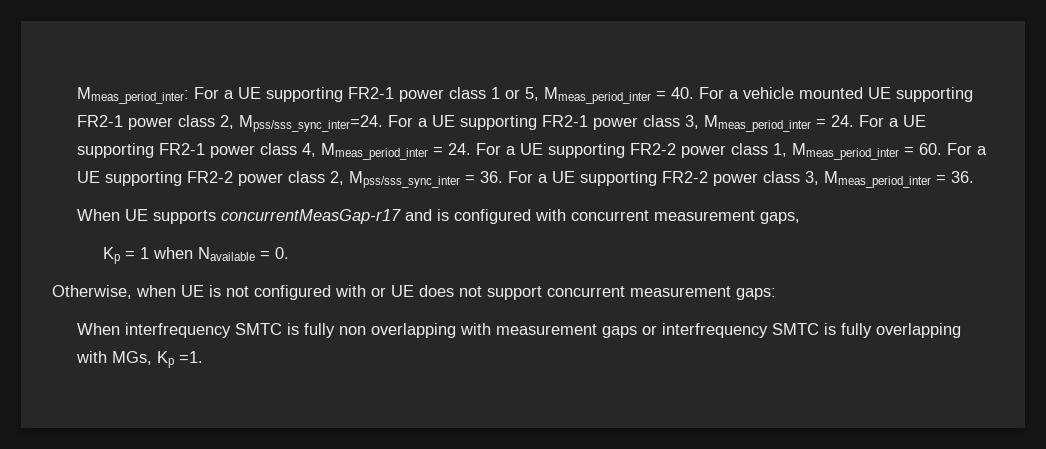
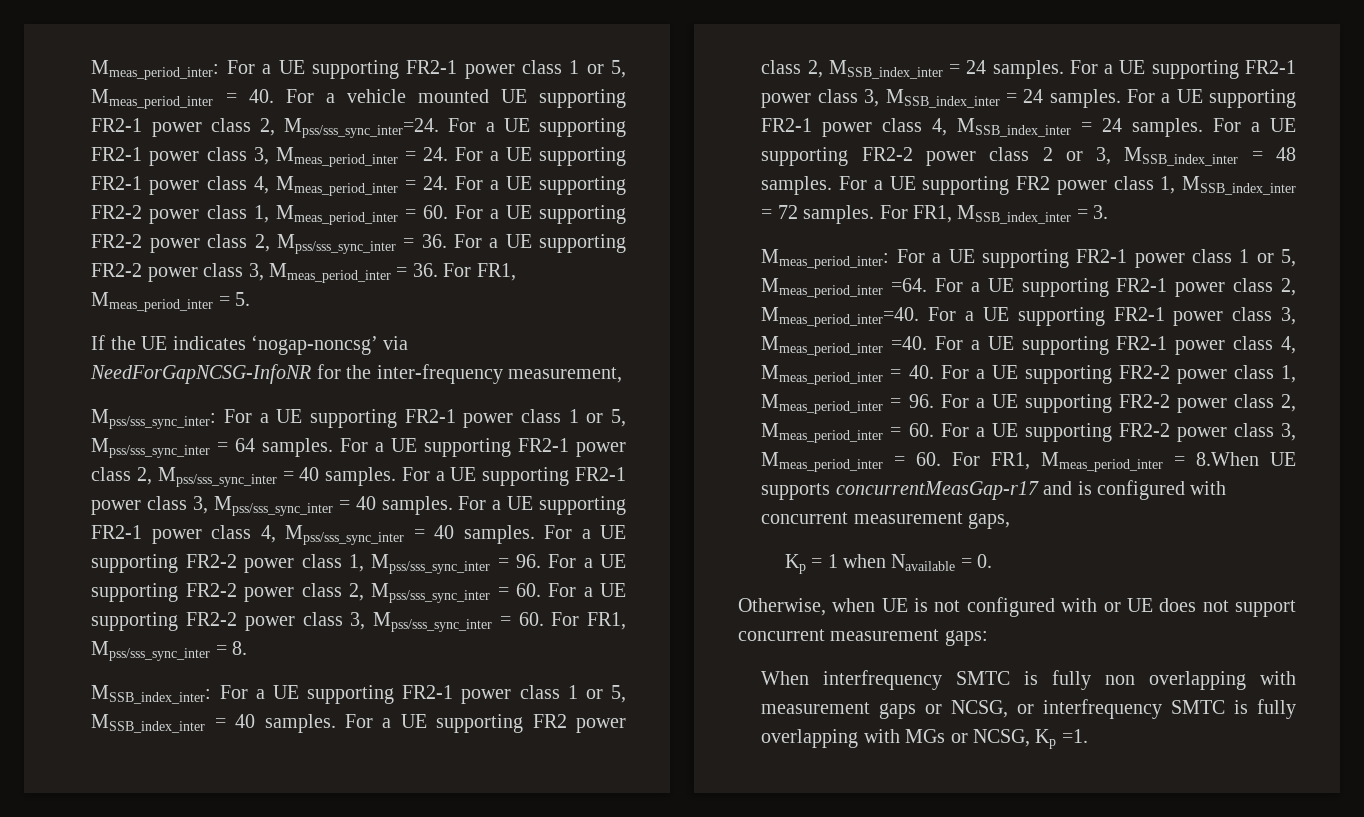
[77,209,121,221] // When -> [443,263,516,281] [91,292,251,312] [91,335,409,355] [90,364,623,384] [91,409,626,429] [91,438,626,458] [91,467,626,487] [91,496,626,516] [91,525,626,545] [91,554,626,574] [91,583,626,603] [91,612,626,632] [91,641,248,661] [91,685,626,704] [91,714,626,733] [761,60,1296,79] [761,89,1296,108] [761,118,1296,137] [761,147,1296,166] [761,176,1296,195] [761,205,1109,224] [761,249,1296,269] [761,278,1296,298] [761,307,1296,327] [761,336,1296,356] [761,365,1296,385] [761,394,1296,414] [761,423,1296,443] [761,452,1260,472] For FR1, Mmeas_period_inter = 5. // If the UE indicates ‘nogap-noncsg’ via NeedForGapNCSG-InfoNR for the inter-frequency measurement, // Mpss/sss_sync_inter: For a UE supporting FR2-1 power class 1 or 5, Mpss/sss_sync_inter = 64 samples. For a UE supporting FR2-1 power class 2, Mpss/sss_sync_inter = 40 samples. For a UE supporting FR2-1 power class 3, Mpss/sss_sync_inter = 40 samples. For a UE supporting FR2-1 power class 4, Mpss/sss_sync_inter = 40 samples. For a UE supporting FR2-2 power class 1, Mpss/sss_sync_inter = 96. For a UE supporting FR2-2 power class 2, Mpss/sss_sync_inter = 60. For a UE supporting FR2-2 power class 3, Mpss/sss_sync_inter = 60. For FR1, Mpss/sss_sync_inter = 8. // MSSB_index_inter: For a UE supporting FR2-1 power class 1 or 5, MSSB_index_inter = 40 samples. For a UE supporting FR2 power class 2, MSSB_index_inter = 24 samples. For a UE supporting FR2-1 power class 3, MSSB_index_inter = 24 samples. For a UE supporting FR2-1 power class 4, MSSB_index_inter = 24 samples. For a UE supporting FR2-2 power class 2 or 3, MSSB_index_inter = 48 samples. For a UE supporting FR2 power class 1, MSSB_index_inter = 72 samples. For FR1, MSSB_index_inter = 3. // Mmeas_period_inter: For a UE supporting FR2-1 power class 1 or 5, Mmeas_period_inter =64. For a UE supporting FR2-1 power class 2, Mmeas_period_inter=40. For a UE supporting FR2-1 power class 3, Mmeas_period_inter =40. For a UE supporting FR2-1 power class 4, Mmeas_period_inter = 40. For a UE supporting FR2-2 power class 1, Mmeas_period_inter = 96. For a UE supporting FR2-2 power class 2, Mmeas_period_inter = 60. For a UE supporting FR2-2 power class 3, Mmeas_period_inter = 60. For FR1, Mmeas_period_inter = 8.When
(658, 330) none -> [951,700,1035,718] NCSG, or
[112,351,153,365] MGs, -> [905,729,1031,747] MGs or NCSG,

